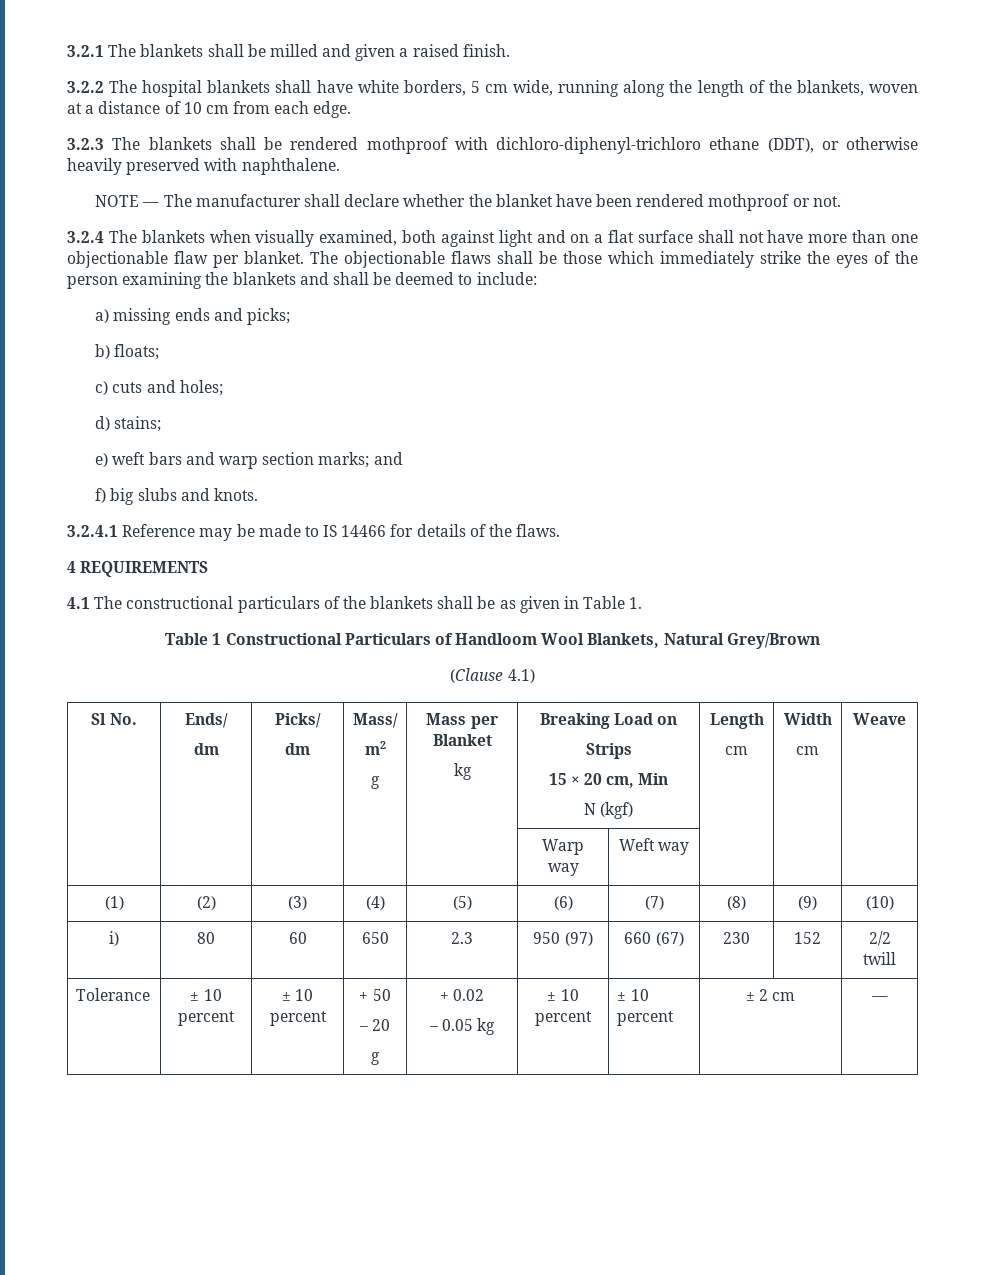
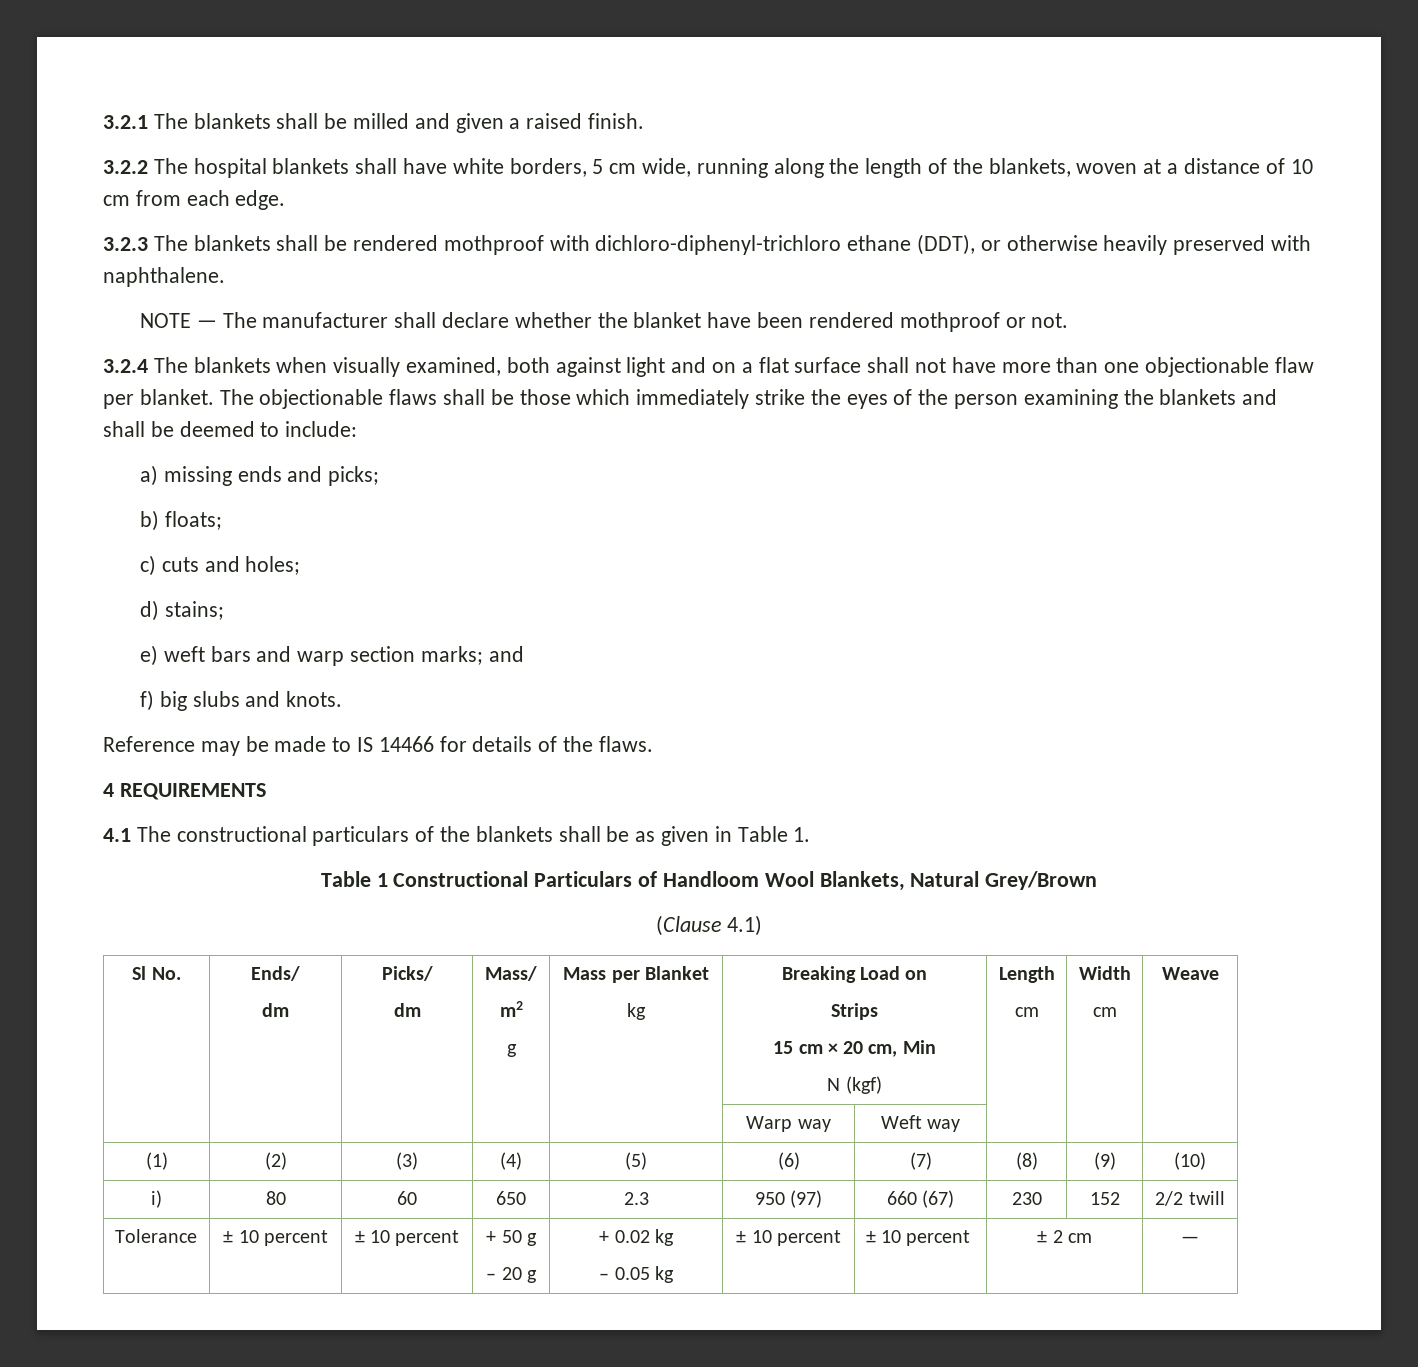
[67,525,118,537] 3.2.4.1 -> (343, 699) none
(567, 779) none -> [798,1044,823,1054] cm
(391, 995) none -> [526,1233,537,1246] g
(391, 1025) // -> (522, 1273) none
(485, 995) none -> [654,1229,674,1246] kg

